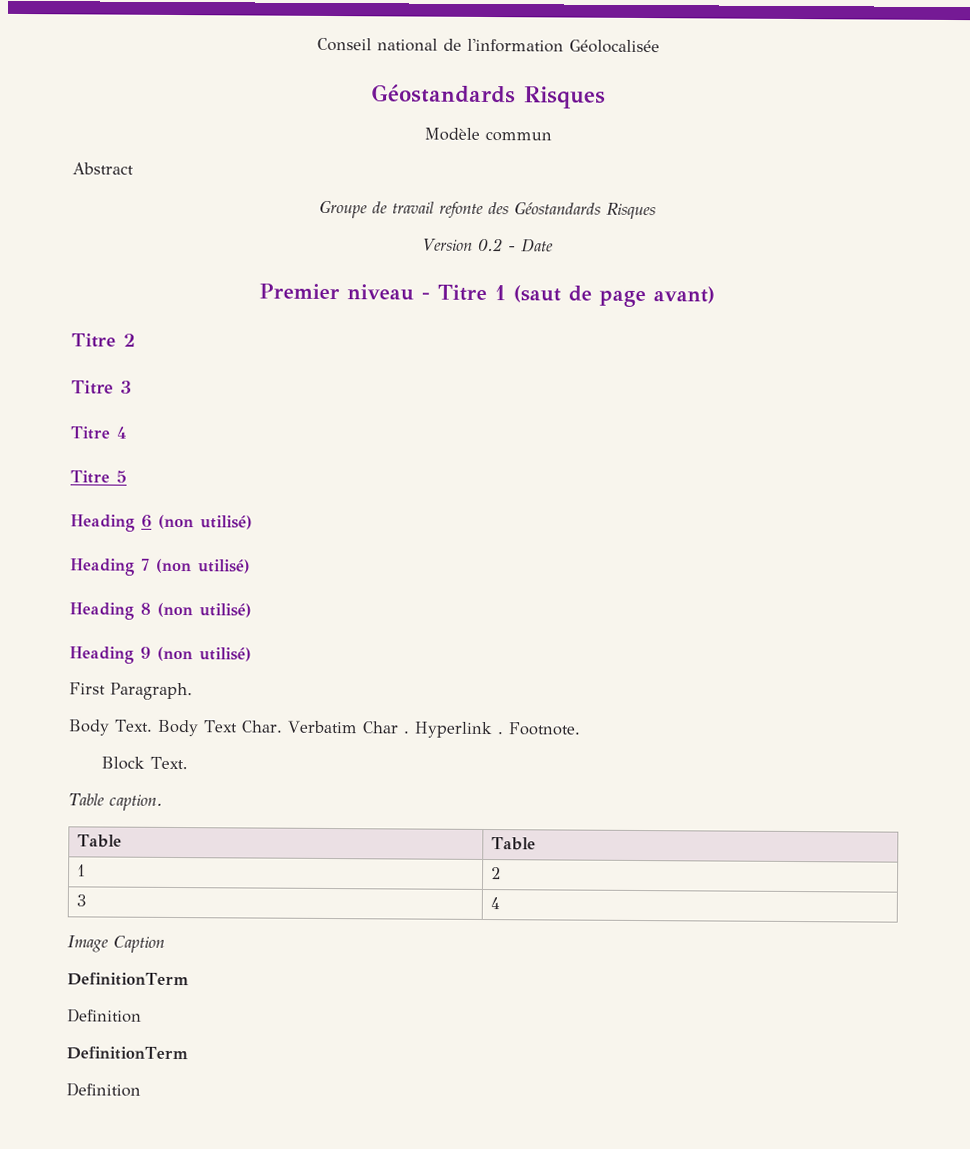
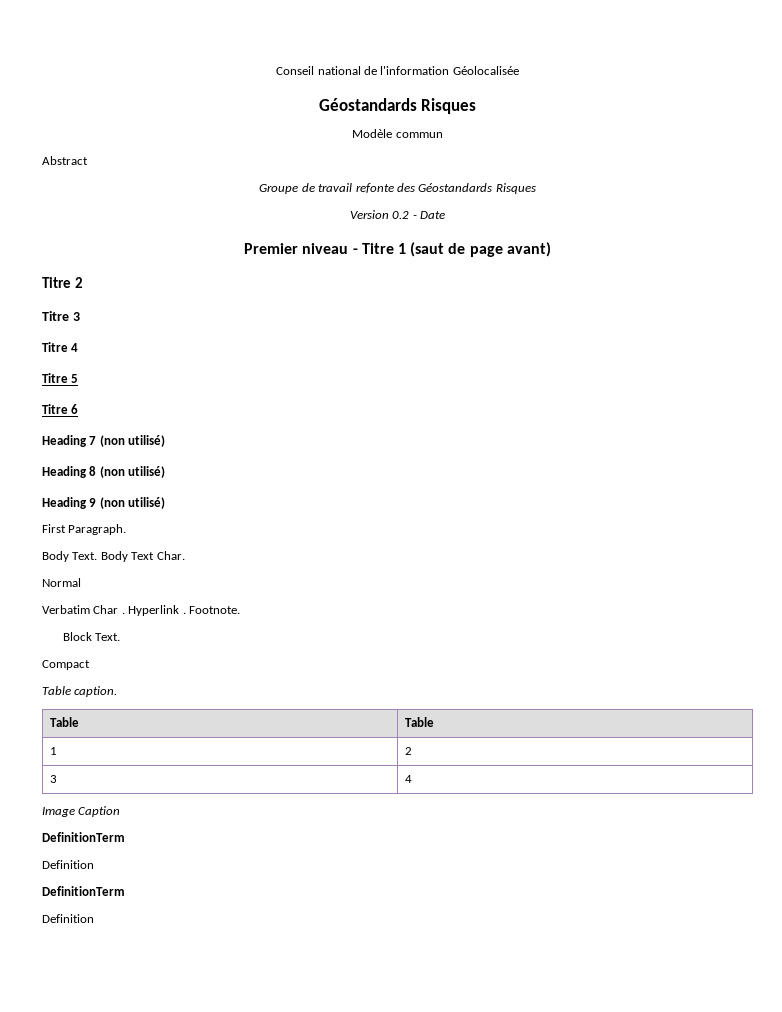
[70,514,135,532] Heading -> [42,404,68,414] Titre
[158,514,253,530] (non utilisé) -> (79, 409) none
(283, 726) none -> [42,578,81,587] // Normal //
(188, 763) none -> [42,660,90,670] // Compact

